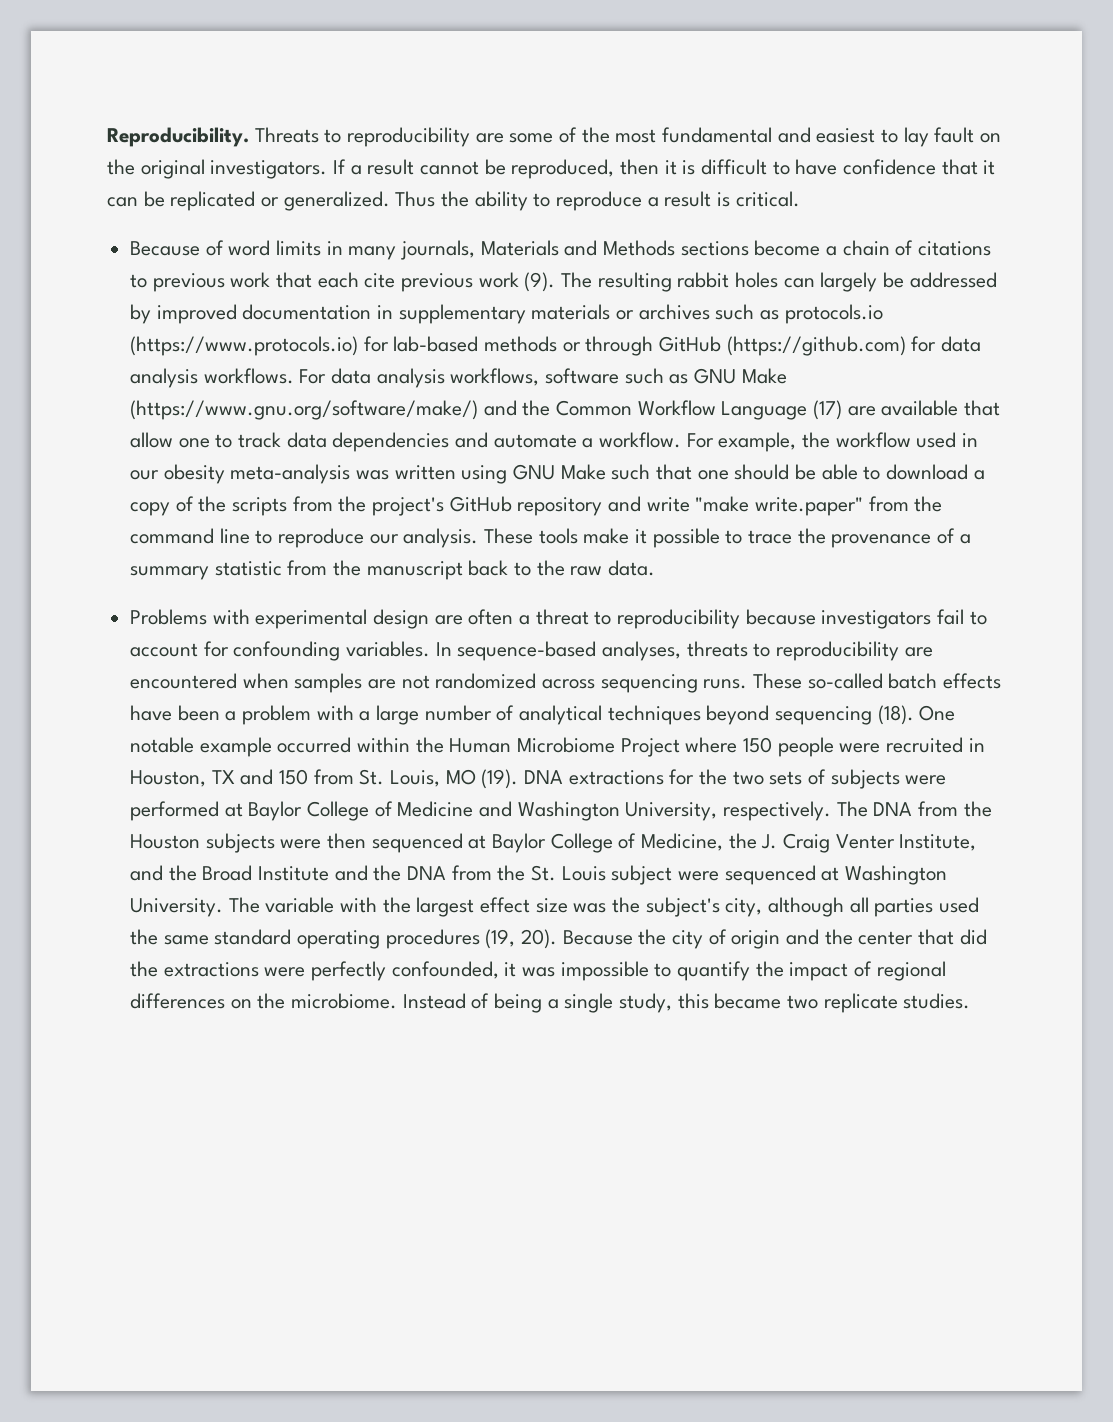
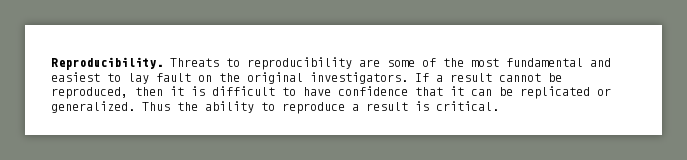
[130,240,992,260] [130,272,997,292] [130,304,883,324] [130,336,982,356] [130,368,787,388] [130,400,1001,420] [130,432,979,452] [130,464,985,484] [130,496,943,516] [130,528,971,548] [130,560,656,580] [130,609,987,629] [130,641,933,661] [130,673,1002,693] [130,705,956,725] [130,737,985,757] [130,769,947,789] [130,801,992,821] [130,833,977,853] [130,865,948,885] [130,897,980,917] [130,929,987,949] [130,961,946,981] [130,993,971,1013] // Because of word limits in many journals, Materials and Methods sections become a chain of citations to previous work that each cite previous work (9). The resulting rabbit holes can largely be addressed by improved documentation in supplementary materials or archives such as protocols.io (https://www.protocols.io) for lab-based methods or through GitHub (https://github.com) for data analysis workflows. For data analysis workflows, software such as GNU Make (https://www.gnu.org/software/make/) and the Common Workflow Language (17) are available that allow one to track data dependencies and automate a workflow. For example, the workflow used in our obesity meta-analysis was written using GNU Make such that one should be able to download a copy of the scripts from the project's GitHub repository and write "make write.paper" from the command line to reproduce our analysis. These tools make it possible to trace the provenance of a summary statistic from the manuscript back to the raw data. // Problems with experimental design are often a threat to reproducibility because investigators fail to account for confounding variables. In sequence-based analyses, threats to reproducibility are encountered when samples are not randomized across sequencing runs. These so-called batch effects have been a problem with a large number of analytical techniques beyond sequencing (18). One notable example occurred within the Human Microbiome Project where 150 people were recruited in Houston, TX and 150 from St. Louis, MO (19). DNA extractions for the two sets of subjects were performed at Baylor College of Medicine and Washington University, respectively. The DNA from the Houston subjects were then sequenced at Baylor College of Medicine, the J. Craig Venter Institute, and the Broad Institute and the DNA from the St. Louis subject were sequenced at Washington University. The variable with the largest effect size was the subject's city, although all parties used the same standard operating procedures (19, 20). Because the city of origin and the center that did the extractions were perfectly confounded, it was impossible to quantify the impact of regional differences on the microbiome. Instead of being a single study, this became two replicate studies. -> (499, 106) none

